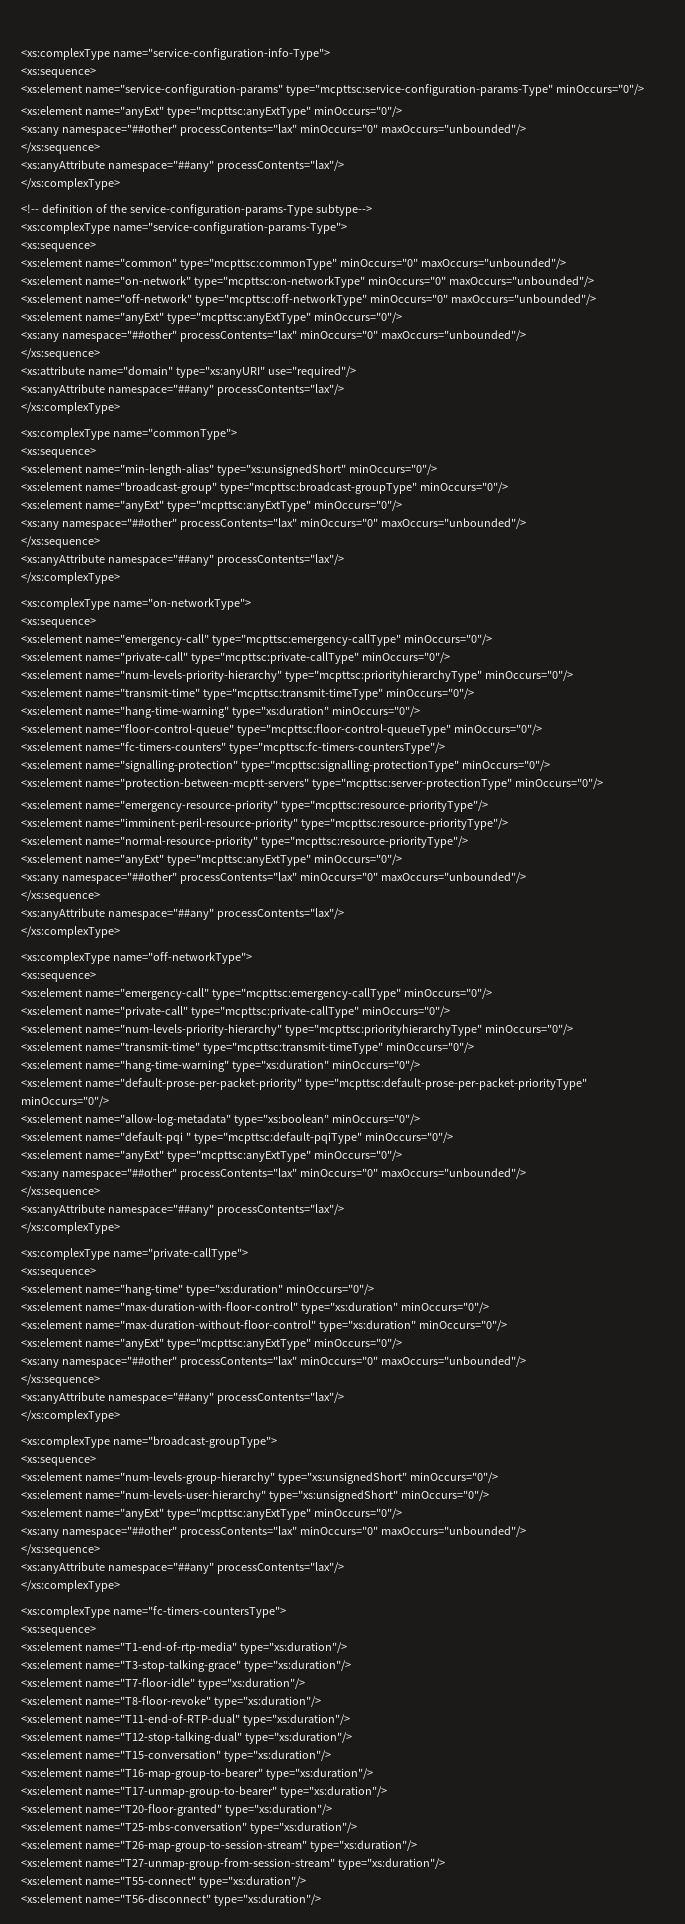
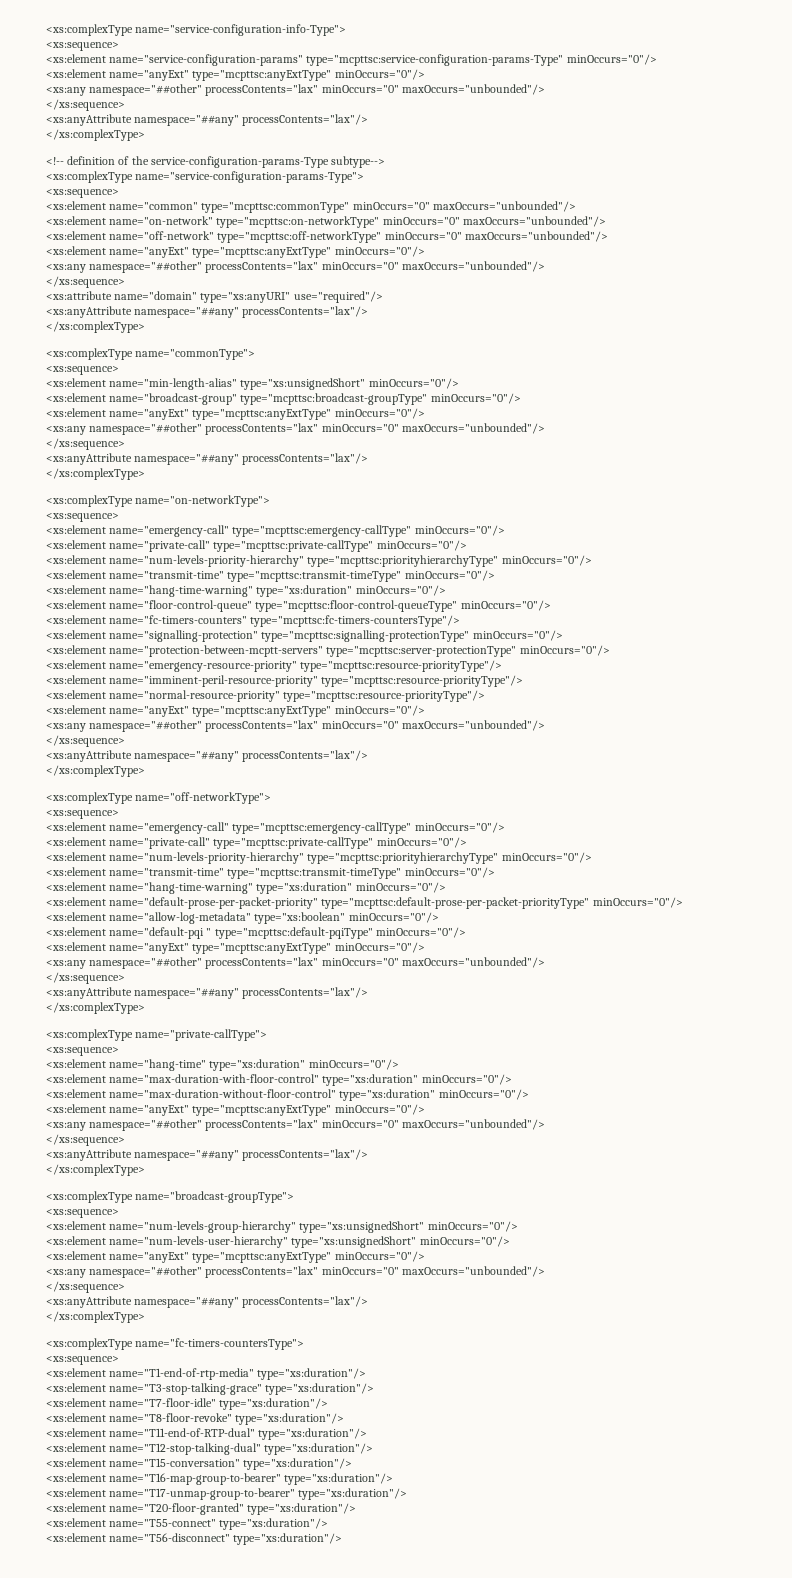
[21,1822,357,1834] [21,1840,417,1852] [21,1858,445,1870] // <xs:element name="T25-mbs-conversation" type="xs:duration"/> // <xs:element name="T26-map-group-to-session-stream" type="xs:duration"/> // <xs:element name="T27-unmap-group-from-session-stream" type="xs:duration"/> -> (357, 1509) none

